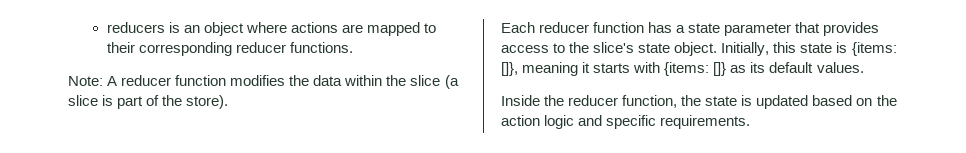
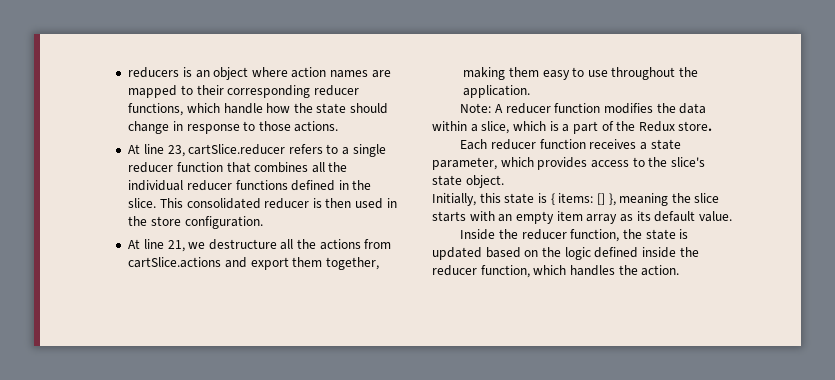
[290,22,338,33] actions -> [291,67,369,78] action names
[289,42,353,53] functions. -> [128,103,389,116] [128,121,339,134] [128,144,386,157] [128,162,348,173] [128,180,372,191] [128,198,397,209] [128,216,263,229] [128,239,392,252] [128,257,379,270] [463,67,699,80] [463,85,531,98] functions, which handle how the state should change in response to those actions. // At line 23, cartSlice.reducer refers to a single reducer function that combines all the individual reducer functions defined in the slice. This consolidated reducer is then used in the store configuration. // At line 21, we destructure all the actions from cartSlice.actions and export them together, making them easy to use throughout the application.
[386,75,459,89] [68,95,114,106] the slice (a slice is -> [470,121,570,134] a slice, which is a
[186,95,229,109] store). -> [638,121,713,132] Redux store.
[648,22,673,33] has -> [589,139,637,149] receives
[724,22,821,36] parameter that -> [432,157,534,170] parameter, which
(718, 49) none -> (504, 181) //
[851,42,897,56] [501,62,727,76] {items: []}, meaning it starts with {items: []} -> [550,193,720,206] [432,211,618,224] { items: [] }, meaning the slice starts with an empty item array
[816,62,864,73] values. -> [698,211,732,222] value.
[501,115,751,129] action logic and specific requirements. -> [564,247,699,260] [432,265,680,278] logic defined inside the reducer function, which handles the action.

